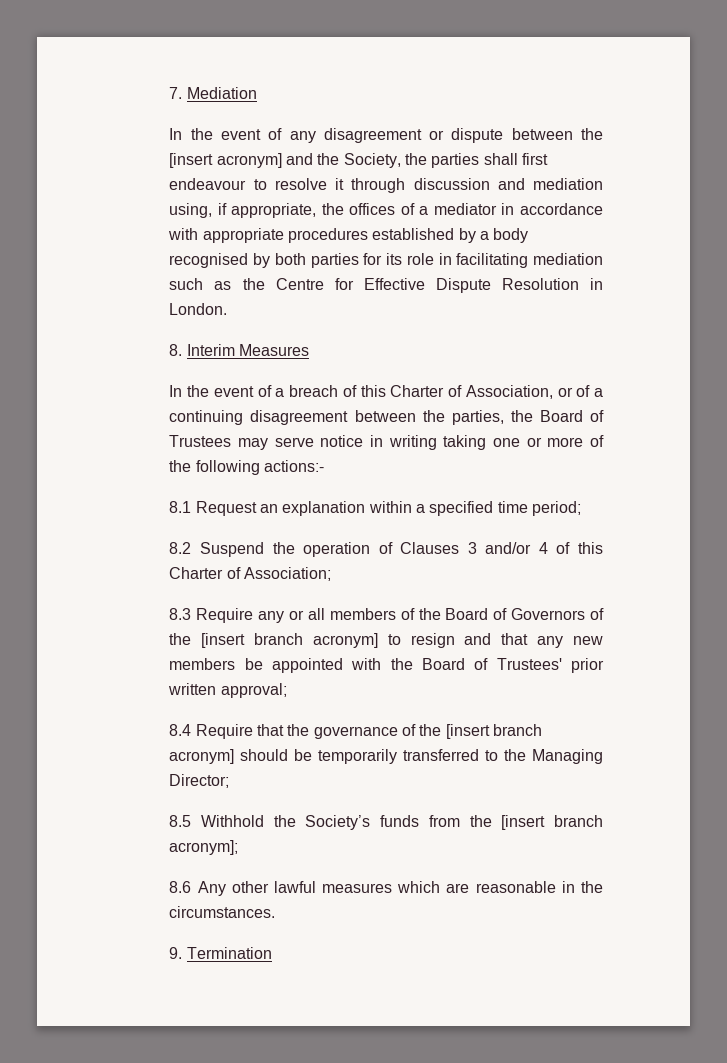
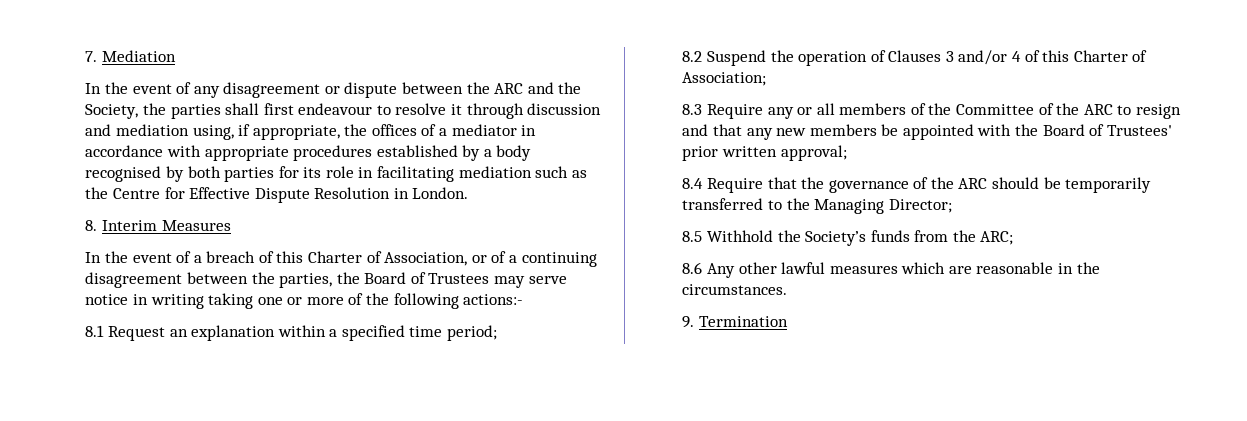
[169,153,282,168] [insert acronym] -> [494,83,524,94] ARC
[445,608,604,620] [169,633,378,648] Board of Governors of the [insert branch acronym] -> [956,103,1113,115] Committee of the ARC
[445,724,542,739] [169,749,235,764] [insert branch acronym] -> [958,178,988,189] ARC
[501,815,604,830] [169,840,239,855] [insert branch acronym]; -> [980,231,1014,245] ARC;

